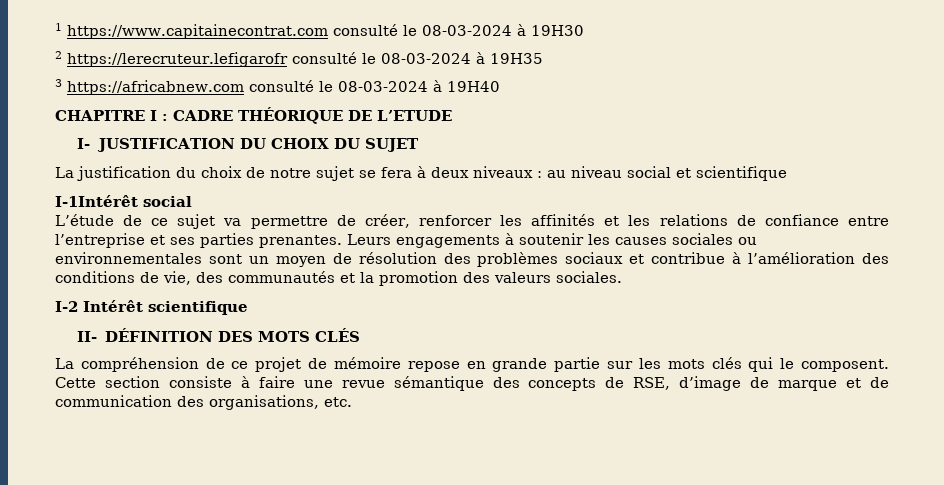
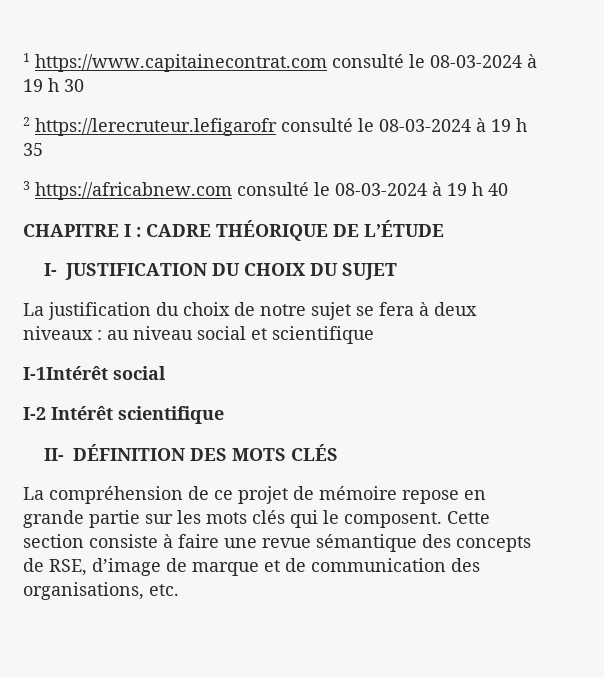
[530,25,584,36] 19H30 -> [23,78,84,92] 19 h 30
[489,53,543,64] 19H35 -> [491,118,527,132] [23,143,43,156] 19 h 35
[446,81,500,92] 19H40 -> [447,182,508,196] 19 h 40
[377,110,452,121] L’ETUDE -> [364,220,444,237] L’ÉTUDE
[55,214,889,229] [55,233,757,248] [55,252,889,267] [55,271,622,286] // L’étude de ce sujet va permettre de créer, renforcer les affinités et les relations de confiance entre l’entreprise et ses parties prenantes. Leurs engagements à soutenir les causes sociales ou environnementales sont un moyen de résolution des problèmes sociaux et contribue à l’amélioration des conditions de vie, des communautés et la promotion des valeurs sociales. -> (166, 373) none

